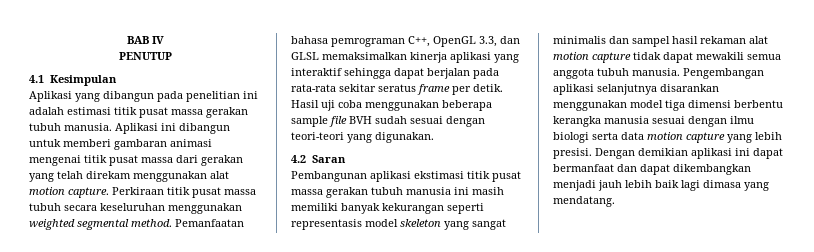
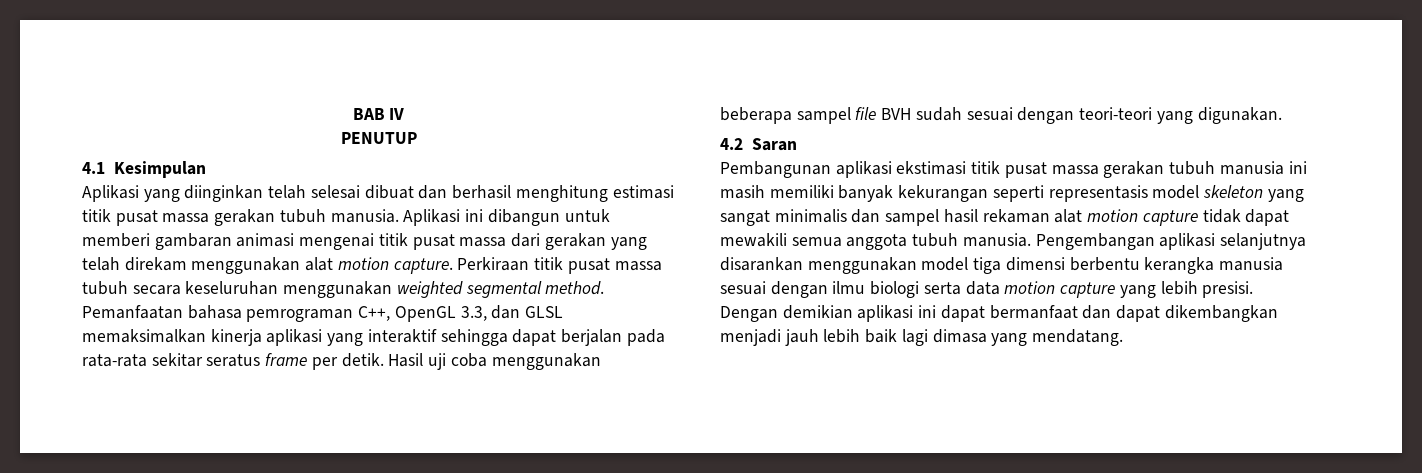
[103,91,258,102] [29,107,64,115] dibangun pada penelitian ini adalah -> [184,185,608,202] diinginkan telah selesai dibuat dan berhasil menghitung
[291,116,328,127] sample -> [796,107,851,124] sampel

